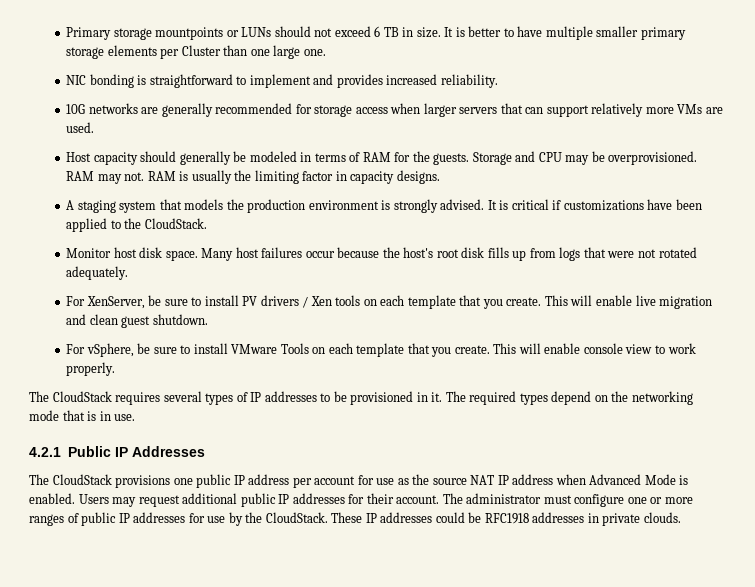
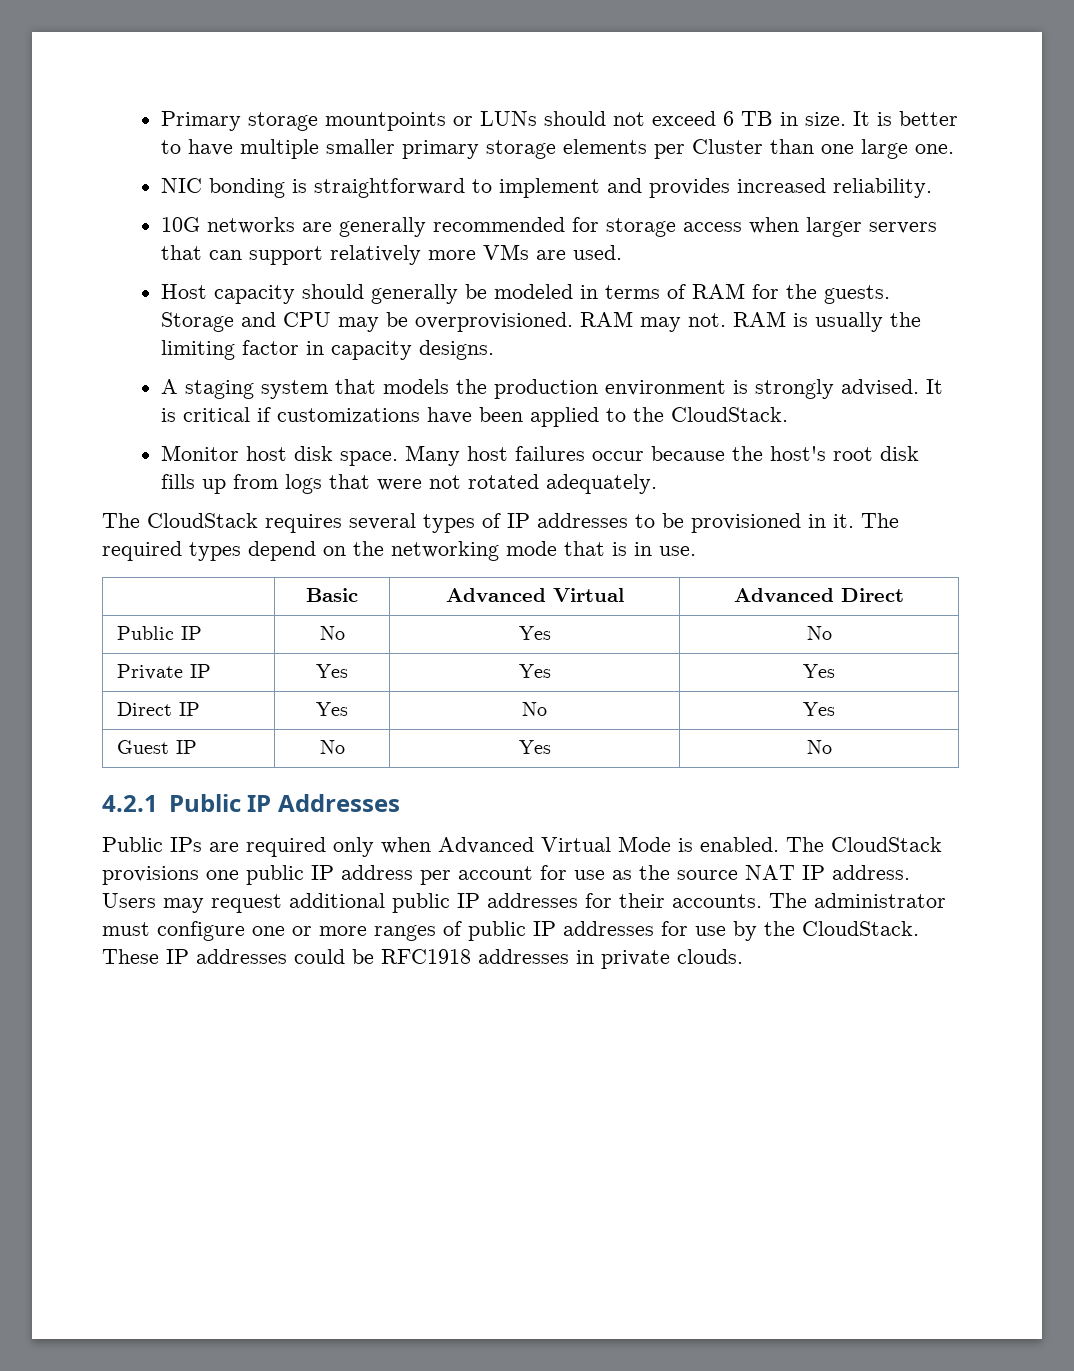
[66,295,713,309] [66,314,208,328] [66,343,696,357] [66,362,116,376] // For XenServer, be sure to install PV drivers / Xen tools on each template that you create. This will enable live migration and clean guest shutdown. // For vSphere, be sure to install VMware Tools on each template that you create. This will enable console view to work properly. -> (658, 484) none
[29,446,205,457] // 4.2.1 Public IP Addresses // -> [306,588,358,602] [445,588,624,602] [734,588,904,602] [116,626,202,640] [319,626,345,640] [518,626,551,640] [806,626,832,640] [116,664,211,680] [316,664,348,678] [518,664,551,678] [803,664,835,678] [116,702,200,716] [316,702,348,716] [522,702,547,716] [803,702,835,716] [116,740,197,754] [319,740,345,754] [518,740,551,754] [806,740,832,754] [102,794,400,812] [102,836,779,857] // | Basic | Advanced Virtual | Advanced Direct // Public IP | No | Yes | No // Private IP | Yes | Yes | Yes // Direct IP | Yes | No | Yes // Guest IP | No | Yes | No // 4.2.1 Public IP Addresses // Public IPs are required only when Advanced Virtual Mode is enabled.
[512,474,689,485] [29,493,75,504] address when Advanced Mode is enabled. -> [832,865,910,880] address.
[396,495,440,504] account. -> [672,894,762,908] accounts.

